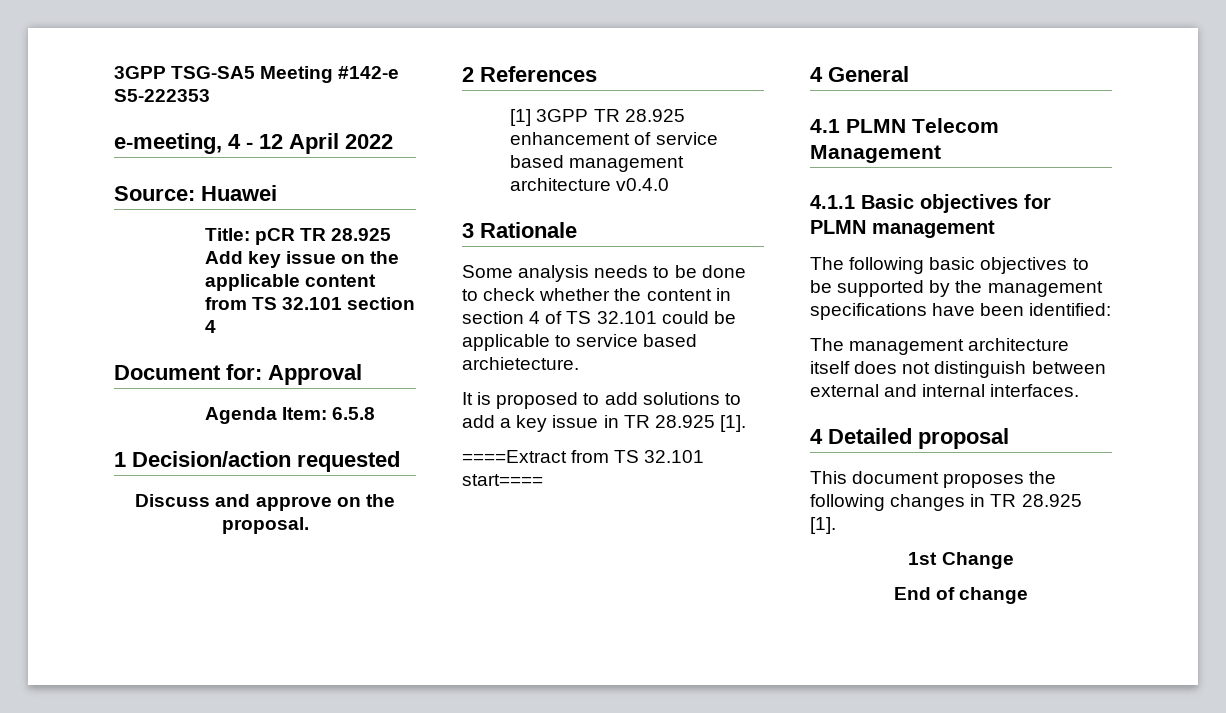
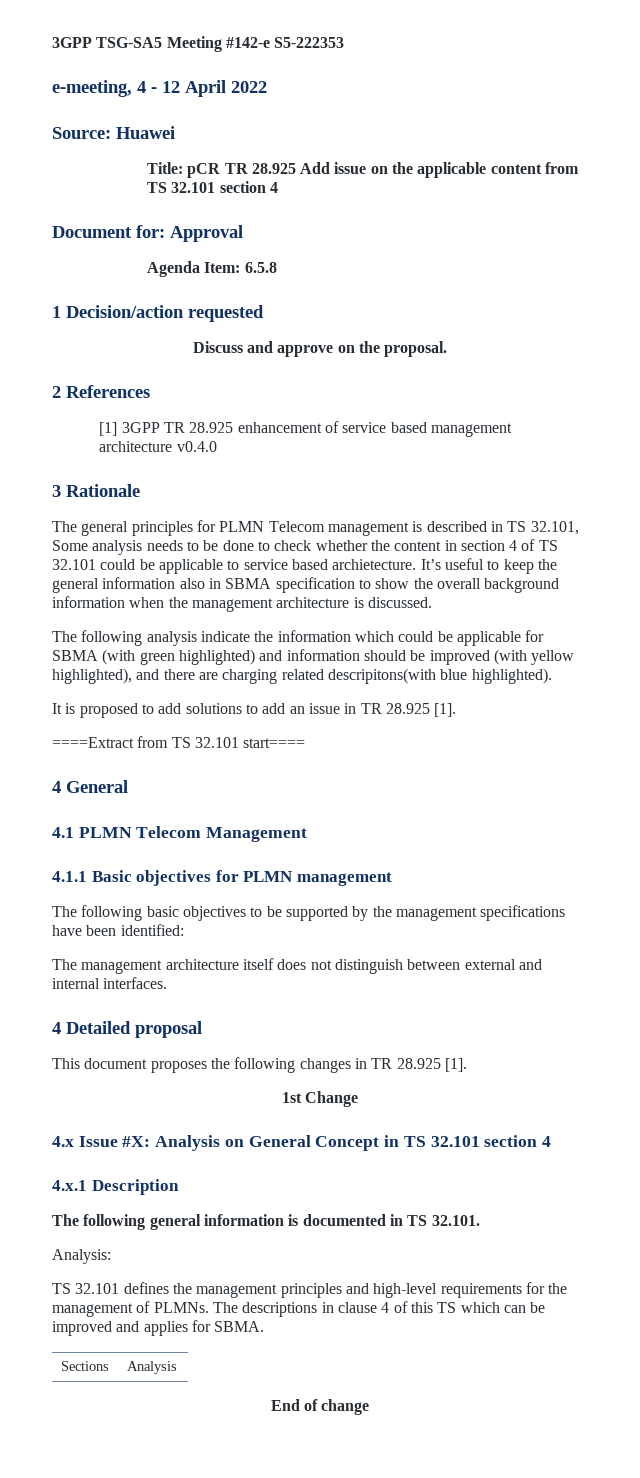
[247,251,281,268] key -> (331, 168) none
(577, 230) none -> [52,520,579,536] The general principles for PLMN Telecom management is described in TS 32.101,
(579, 363) none -> [420,558,557,574] [52,577,560,593] [52,596,432,612] [52,630,545,646] [52,649,575,665] [52,668,552,684] It’s useful to keep the general information also in SBMA specification to show the overall background information when the management architecture is discussed. // The following analysis indicate the information which could be applicable for SBMA (with green highlighted) and information should be improved (with yellow highlighted), and there are charging related descripitons(with blue highlighted).
[500,415,548,432] a key -> [289,706,305,714] an
(1014, 560) none -> [52,1135,551,1151] [52,1179,179,1195] [52,1214,480,1230] [52,1249,111,1264] [52,1282,568,1298] [52,1301,546,1317] [52,1320,265,1336] [60,1361,109,1371] [126,1361,177,1374] // 4.x Issue #X: Analysis on General Concept in TS 32.101 section 4 // 4.x.1 Description // The following general information is documented in TS 32.101. // Analysis: // TS 32.101 defines the management principles and high-level requirements for the management of PLMNs. The descriptions in clause 4 of this TS which can be improved and applies for SBMA. // Sections | Analysis

